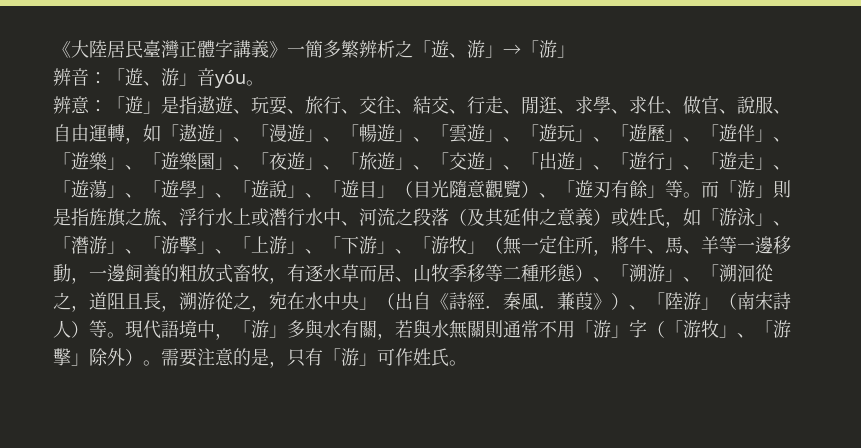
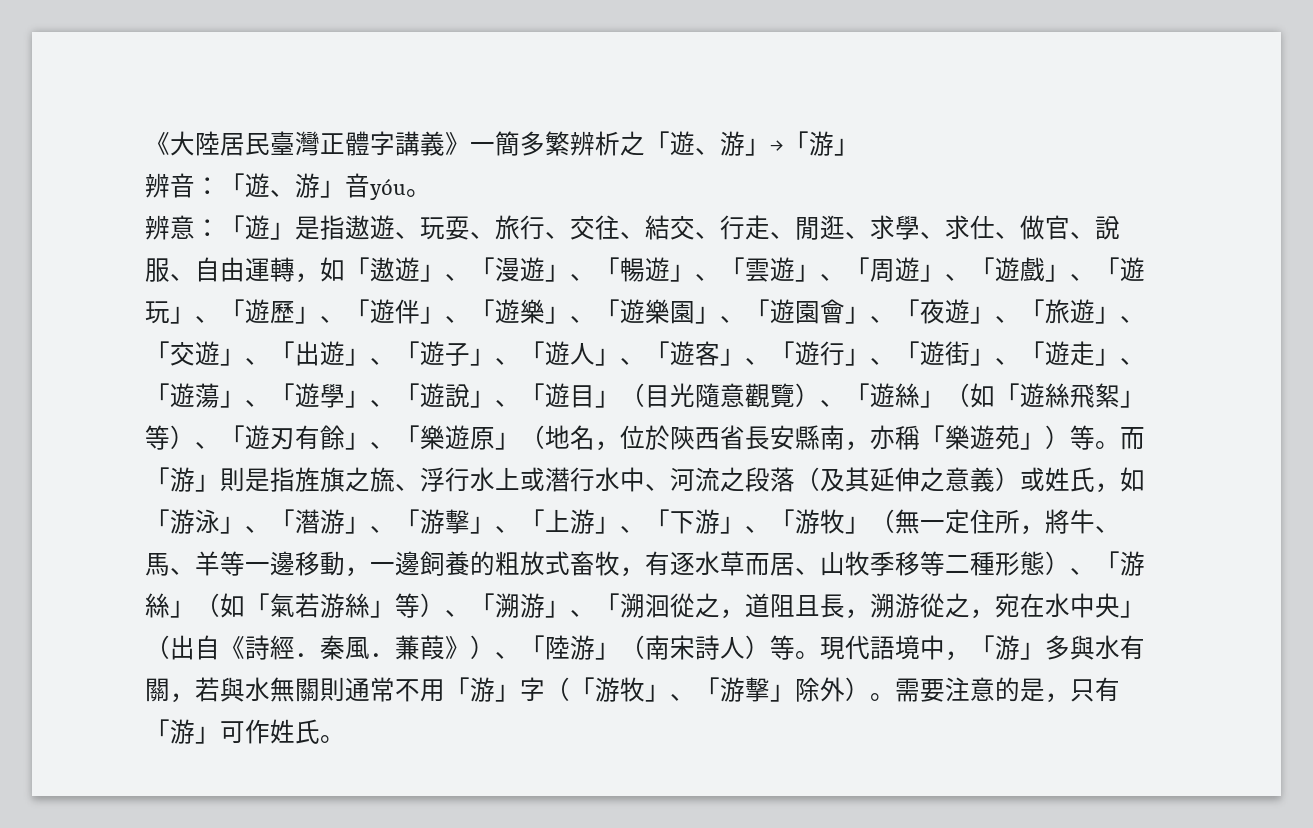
(539, 132) none -> [870,257,1120,282] 周遊」、「遊戲」、「
(269, 160) none -> [770,299,920,324] 遊園會」、「
[647,152,665,170] 行 -> [445,341,970,366] 子」、「遊人」、「遊客」、「遊行」、「遊街
[593,180,665,198] 刃有餘」 -> [895,383,1145,408] [145,425,1070,451] 絲」（如「遊絲飛絮」等）、「遊刃有餘」、「樂遊原」（地名，位於陝西省長安縣南，亦稱「樂遊苑」）
(629, 272) none -> [1120,551,1145,576] [145,593,495,618] 游絲」（如「氣若游絲」等）、「

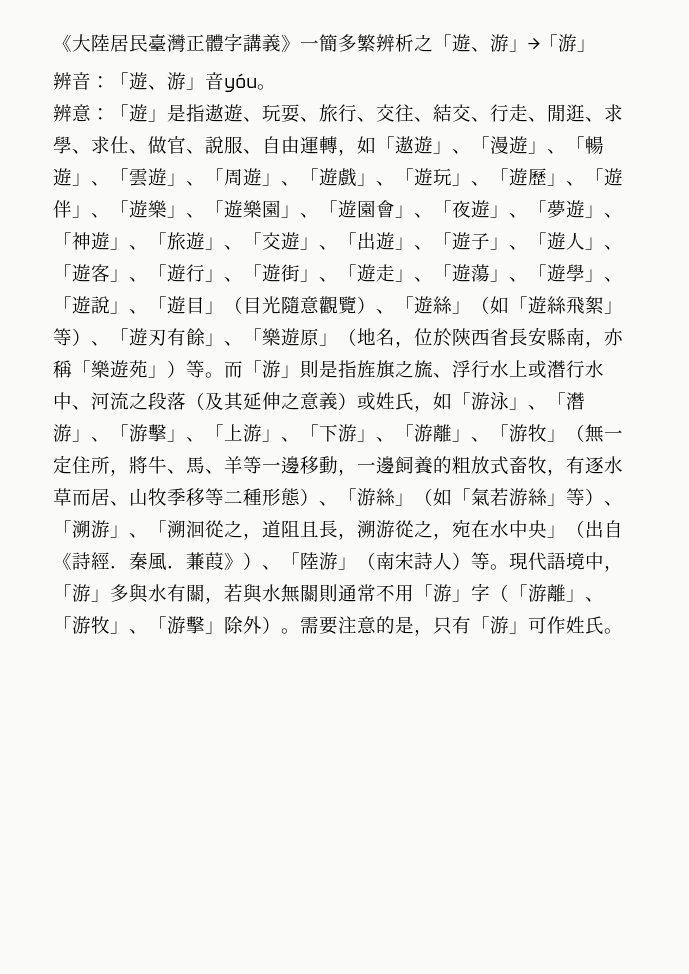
(1045, 310) none -> [547,200,623,218] [53,232,167,250] 夢遊」、「神遊」、「
(820, 521) none -> [433,424,528,442] 離」、「游
(620, 689) none -> [547,584,604,602] [53,616,91,634] 離」、「游

